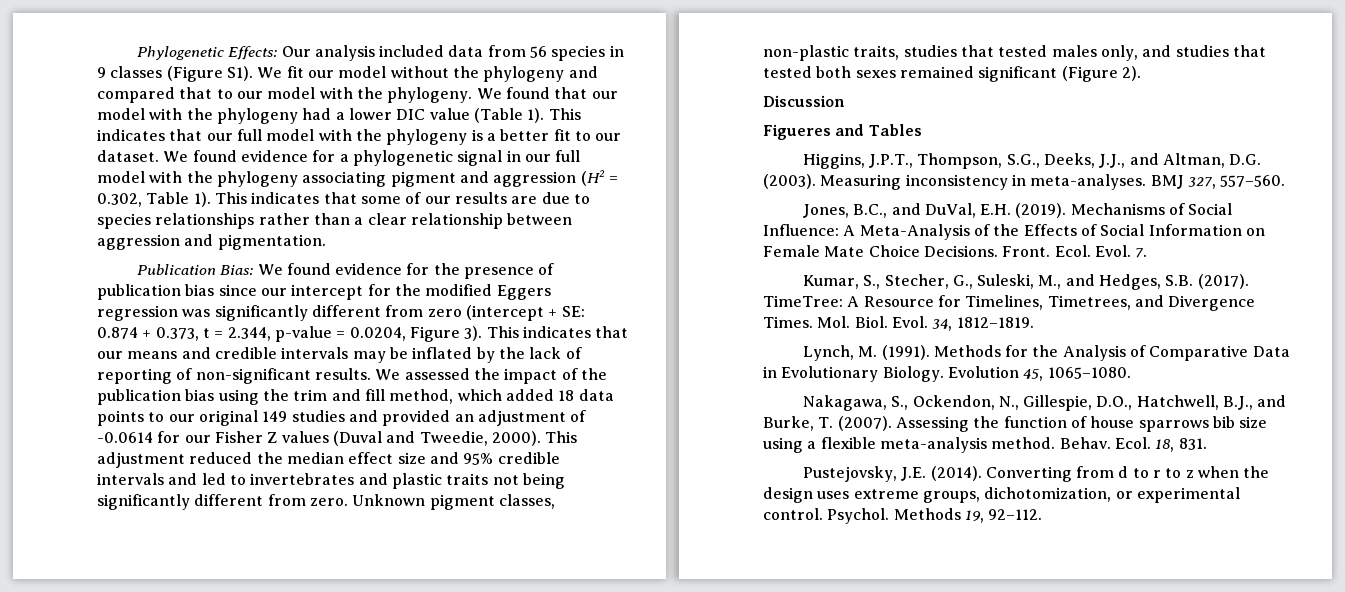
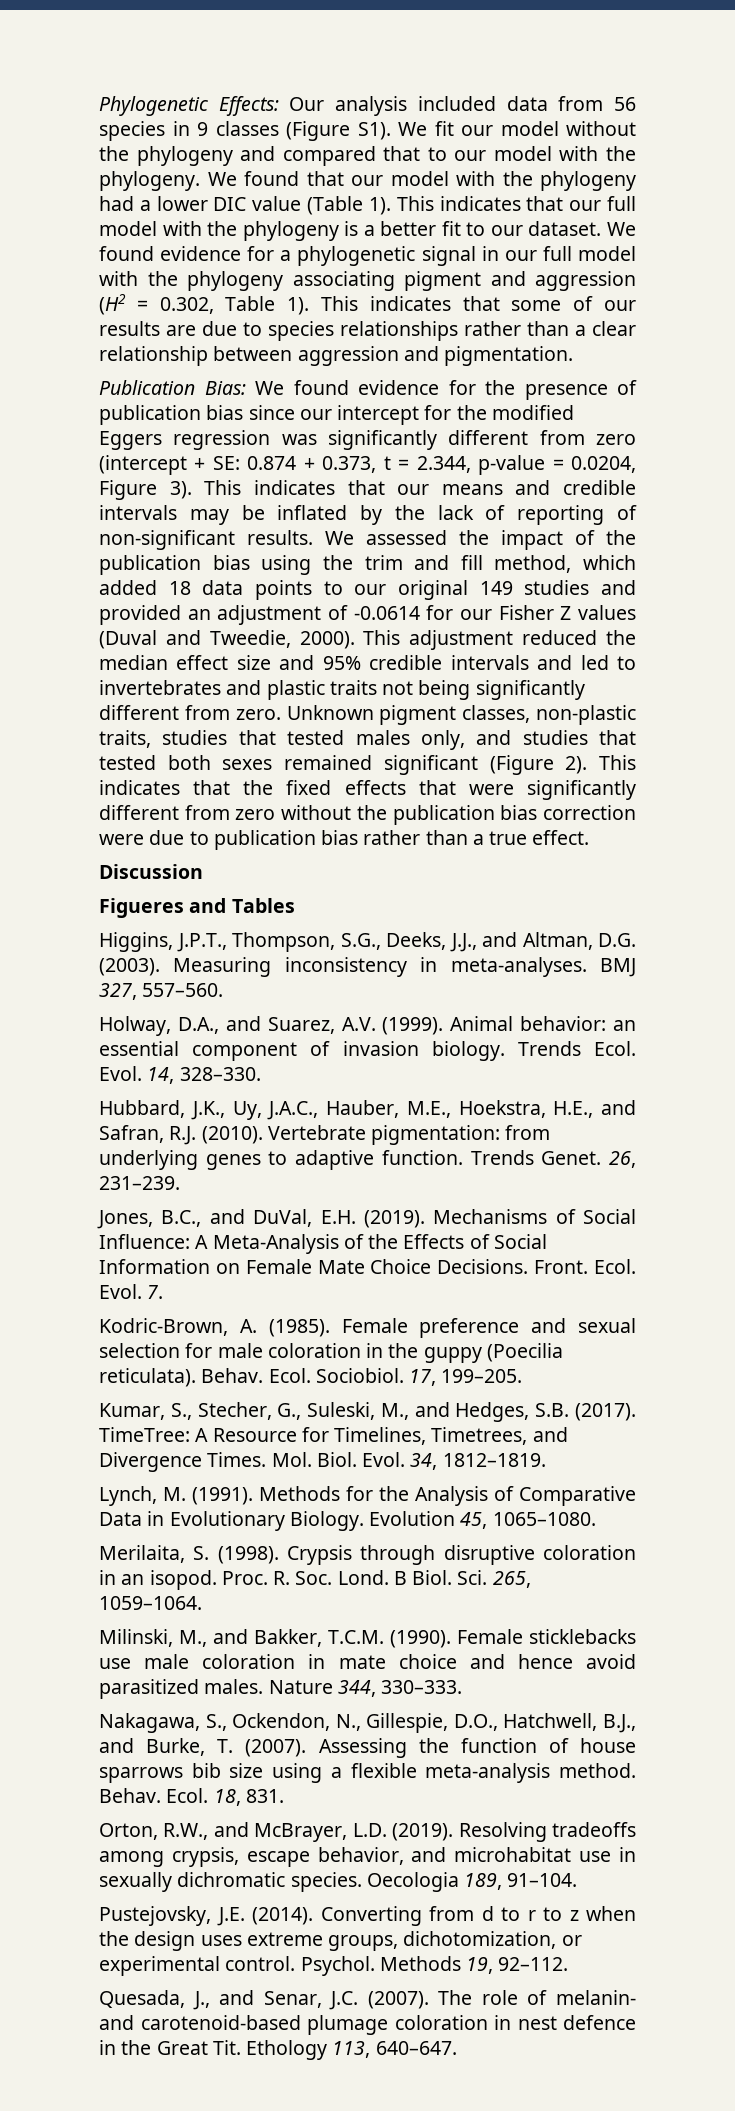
(1141, 73) none -> [599,755,636,770] [99,780,636,800] [99,805,636,825] [99,830,590,850] This indicates that the fixed effects that were significantly different from zero without the publication bias correction were due to publication bias rather than a true effect.
(1286, 181) none -> [99,1016,636,1036] [99,1041,636,1061] [99,1066,261,1084] [99,1100,636,1120] [99,1125,551,1145] [99,1150,636,1170] [99,1176,180,1190] // Holway, D.A., and Suarez, A.V. (1999). Animal behavior: an essential component of invasion biology. Trends Ecol. Evol. 14, 328–330. // Hubbard, J.K., Uy, J.A.C., Hauber, M.E., Hoekstra, H.E., and Safran, R.J. (2010). Vertebrate pigmentation: from underlying genes to adaptive function. Trends Genet. 26, 231–239.
(1148, 253) none -> [99,1318,636,1338] [99,1343,563,1363] [99,1368,523,1387] // Kodric-Brown, A. (1985). Female preference and sexual selection for male coloration in the guppy (Poecilia reticulata). Behav. Ecol. Sociobiol. 17, 199–205.
(1131, 373) none -> [99,1545,636,1565] [99,1570,531,1590] [99,1596,202,1610] [99,1629,636,1648] [99,1654,636,1669] [99,1679,463,1699] // Merilaita, S. (1998). Crypsis through disruptive coloration in an isopod. Proc. R. Soc. Lond. B Biol. Sci. 265, 1059–1064. // Milinski, M., and Bakker, T.C.M. (1990). Female sticklebacks use male coloration in mate choice and hence avoid parasitized males. Nature 344, 330–333.
(1207, 444) none -> [99,1822,636,1842] [99,1847,636,1867] [99,1872,578,1892] // Orton, R.W., and McBrayer, L.D. (2019). Resolving tradeoffs among crypsis, escape behavior, and microhabitat use in sexually dichromatic species. Oecologia 189, 91–104.
(1043, 514) none -> [99,1990,636,2010] [99,2015,636,2035] [99,2040,457,2060] // Quesada, J., and Senar, J.C. (2007). The role of melanin- and carotenoid-based plumage coloration in nest defence in the Great Tit. Ethology 113, 640–647.

